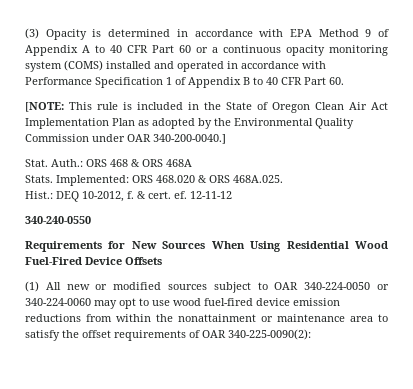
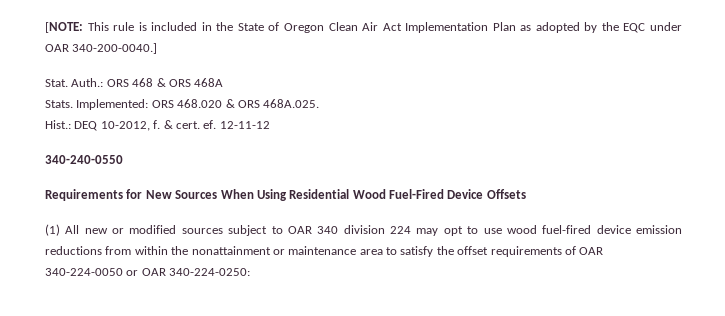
[25,28,389,40] [25,45,388,56] [25,60,326,72] [25,77,344,88] (3) Opacity is determined in accordance with EPA Method 9 of Appendix A to 40 CFR Part 60 or a continuous opacity monitoring system (COMS) installed and operated in accordance with Performance Specification 1 of Appendix B to 40 CFR Part 60. // -> (45, 27) none
[234,118,354,129] [25,134,89,142] Environmental Quality Commission -> [623,23,646,33] EQC
[304,282,390,290] [25,298,91,306] 340-224-0050 or 340-224-0060 -> [317,225,412,234] 340 division 224
[228,329,311,340] 340-225-0090(2): -> [45,268,251,276] 340-224-0050 or OAR 340-224-0250:

